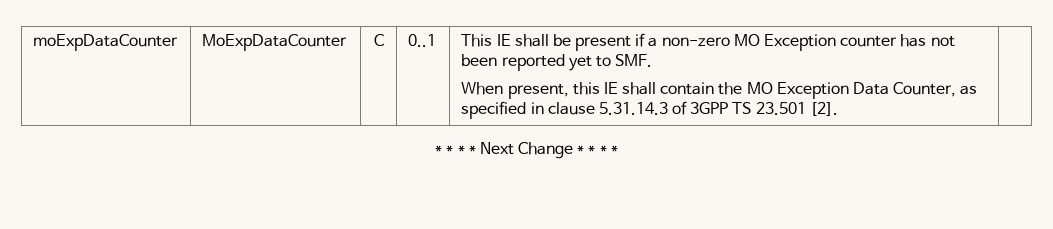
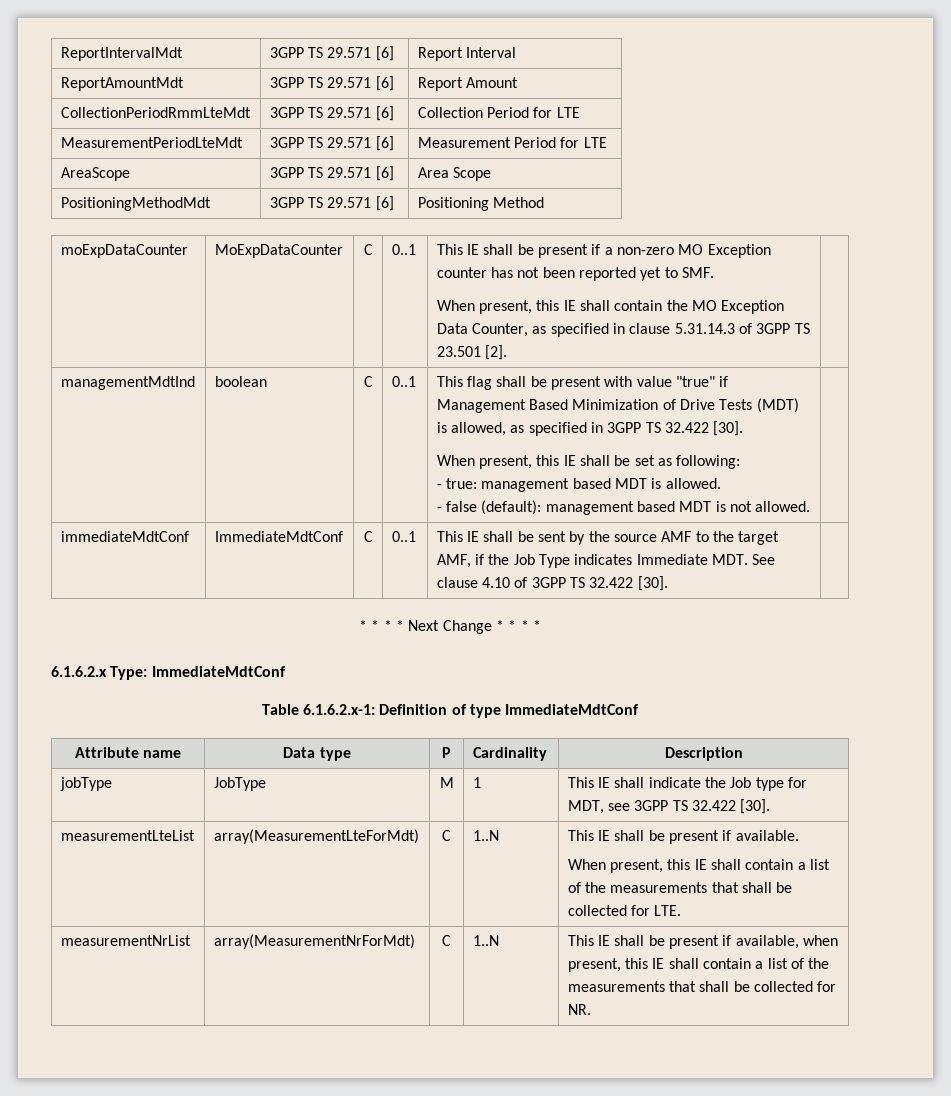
(33, 42) none -> [60,47,183,61] [269,46,394,61] [417,47,516,61] [60,77,184,91] [269,76,394,91] [417,77,518,91] [60,107,251,118] [269,106,394,121] [417,107,580,118] [60,137,243,148] [269,136,394,151] [417,137,607,148] [60,167,130,181] [269,166,394,181] [417,167,491,181] [60,197,211,211] [269,196,394,211] [417,197,544,211] ReportIntervalMdt | 3GPP TS 29.571 [6] | Report Interval // ReportAmountMdt | 3GPP TS 29.571 [6] | Report Amount // CollectionPeriodRmmLteMdt | 3GPP TS 29.571 [6] | Collection Period for LTE // MeasurementPeriodLteMdt | 3GPP TS 29.571 [6] | Measurement Period for LTE // AreaScope | 3GPP TS 29.571 [6] | Area Scope // PositioningMethodMdt | 3GPP TS 29.571 [6] | Positioning Method //
(838, 109) none -> [60,376,195,390] [214,376,267,387] [363,376,373,387] [391,376,416,387] [436,376,729,390] [436,398,799,413] [436,421,744,436] [436,455,741,469] [436,478,721,492] [436,500,811,515] [60,531,189,542] [214,531,343,542] [363,531,373,542] [391,531,416,542] [436,531,780,545] [436,554,776,568] [436,576,668,591] // managementMdtInd | boolean | C | 0..1 | This flag shall be present with value "true" if Management Based Minimization of Drive Tests (MDT) is allowed, as specified in 3GPP TS 32.422 [30]. // When present, this IE shall be set as following: // - true: management based MDT is allowed. // - false (default): management based MDT is not allowed. | // immediateMdtConf | ImmediateMdtConf | C | 0..1 | This IE shall be sent by the source AMF to the target AMF, if the Job Type indicates Immediate MDT. See clause 4.10 of 3GPP TS 32.422 [30]. |
(618, 149) none -> [51,666,286,680] [261,704,640,718] [74,747,182,758] [283,747,351,761] [442,747,451,758] [472,747,547,761] [664,747,743,761] [59,777,112,791] [213,777,266,791] [439,777,454,788] [472,777,481,788] [567,777,807,791] [567,799,771,814] [60,830,195,841] [213,829,419,844] [442,830,451,841] [472,830,499,841] [567,830,799,844] [567,859,830,873] [567,882,793,893] [567,905,682,916] [60,935,191,946] [213,934,415,949] [442,935,451,946] [472,935,499,946] [567,935,838,949] [567,958,830,972] [567,981,837,992] [567,1004,591,1015] // 6.1.6.2.x Type: ImmediateMdtConf // Table 6.1.6.2.x-1: Definition of type ImmediateMdtConf // Attribute name | Data type | P | Cardinality | Description // jobType | JobType | M | 1 | This IE shall indicate the Job type for MDT, see 3GPP TS 32.422 [30]. // measurementLteList | array(MeasurementLteForMdt) | C | 1..N | This IE shall be present if available. // When present, this IE shall contain a list of the measurements that shall be collected for LTE. // measurementNrList | array(MeasurementNrForMdt) | C | 1..N | This IE shall be present if available, when present, this IE shall contain a list of the measurements that shall be collected for NR.

